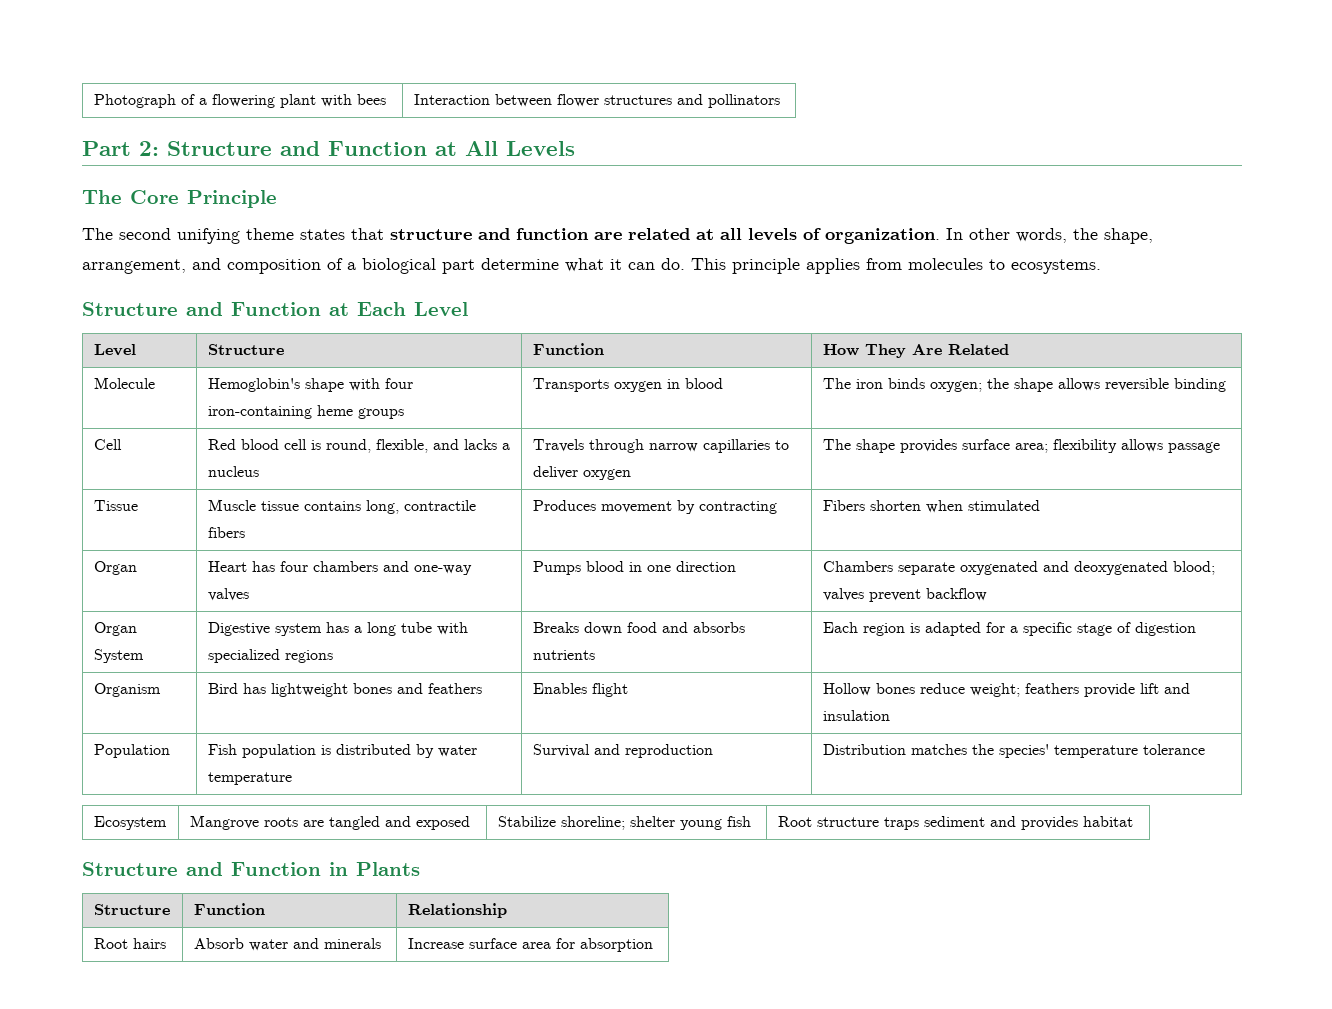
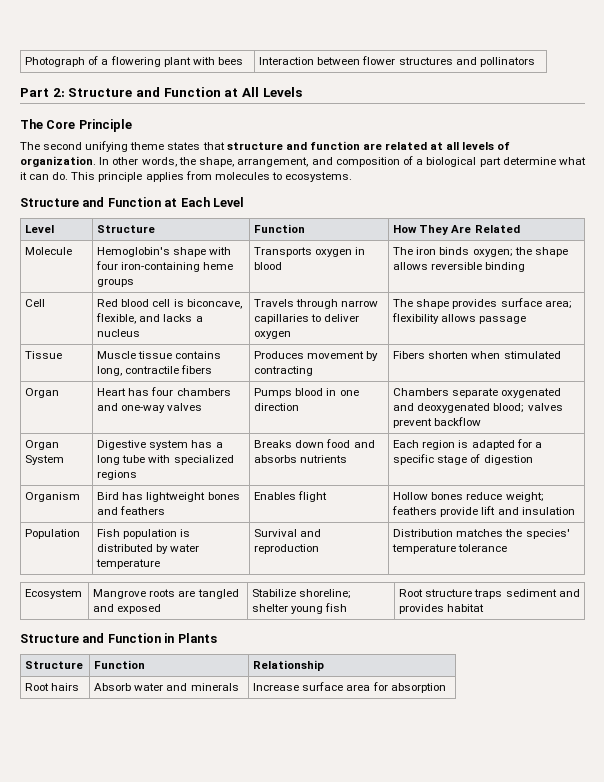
[325,439,371,453] round, -> [186,299,242,309] biconcave,

